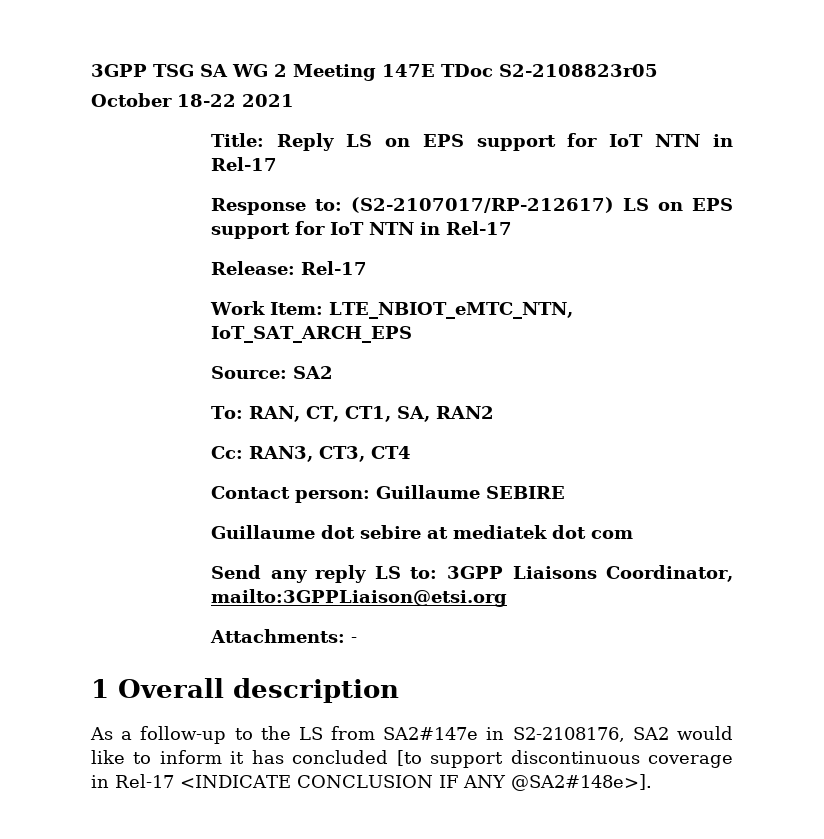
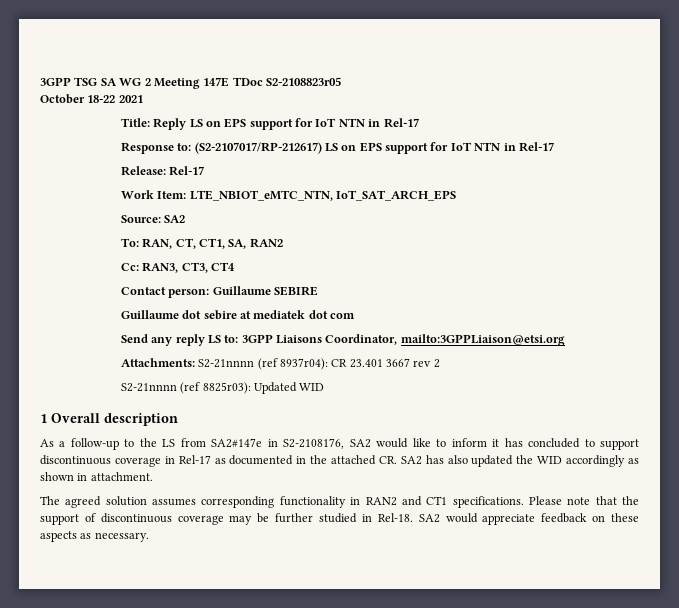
[351,637,358,643] - -> [198,358,440,370] [120,382,325,394] S2-21nnnn (ref 8937r04): CR 23.401 3667 rev 2 // S2-21nnnn (ref 8825r03): Updated WID
[396,750,422,766] [to -> [584,439,595,447] to
[180,774,652,791] <INDICATE CONCLUSION IF ANY @SA2#148e>]. -> [214,455,639,467] [40,472,153,481] [40,496,639,508] [40,513,640,525] [40,531,149,542] as documented in the attached CR. SA2 has also updated the WID accordingly as shown in attachment. // The agreed solution assumes corresponding functionality in RAN2 and CT1 specifications. Please note that the support of discontinuous coverage may be further studied in Rel-18. SA2 would appreciate feedback on these aspects as necessary.

